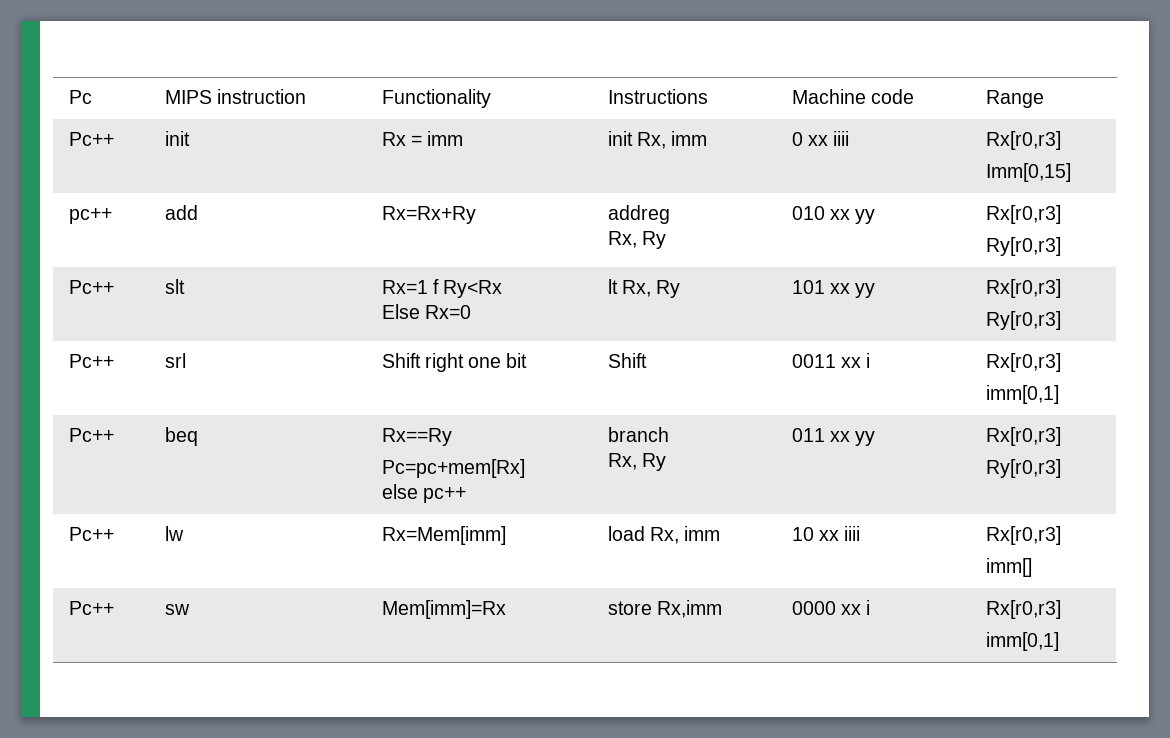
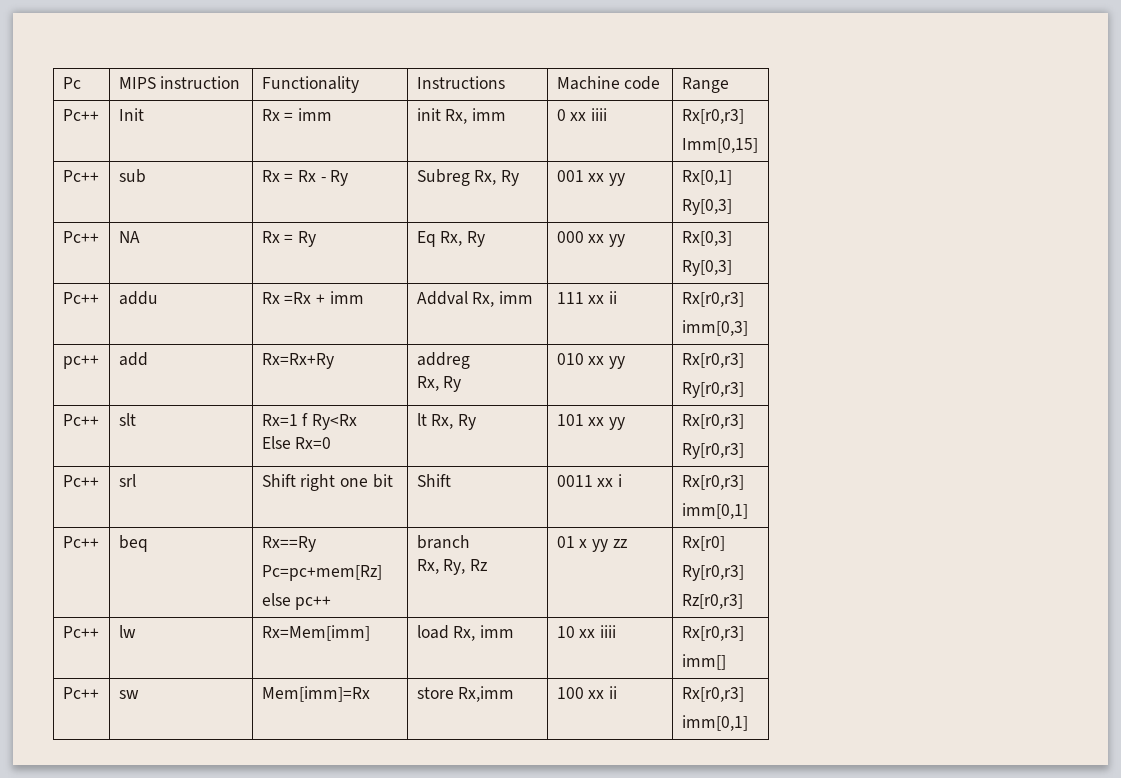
[164,131,190,146] init -> [118,108,144,121] Init
(1071, 172) none -> [62,170,99,182] [118,169,146,183] [261,170,349,186] [416,169,519,186] [556,170,625,186] [681,170,732,185] [681,199,732,215] [62,231,99,243] [118,231,140,243] [261,231,316,247] [416,231,485,247] [556,231,625,247] [681,231,732,246] [681,260,732,276] [62,292,99,304] [118,291,158,305] [261,291,364,304] [416,291,533,307] [556,291,617,304] [681,292,744,307] [681,320,748,336] // Pc++ | sub | Rx = Rx - Ry | Subreg Rx, Ry | 001 xx yy | Rx[0,1] // Ry[0,3] // Pc++ | NA | Rx = Ry | Eq Rx, Ry | 000 xx yy | Rx[0,3] // Ry[0,3] // Pc++ | addu | Rx =Rx + imm | Addval Rx, imm | 111 xx ii | Rx[r0,r3] // imm[0,3]
[381,459,525,478] Pc=pc+mem[Rx] -> [261,565,382,581] Pc=pc+mem[Rz]
[641,453,666,471] [791,428,876,446] [985,427,1061,446] [985,459,1061,478] Ry | 011 xx yy | Rx[r0,r3] // Ry[r0,r3] -> [443,559,487,575] [556,536,627,552] [681,536,725,551] [681,565,744,581] [681,594,743,609] Ry, Rz | 01 x yy zz | Rx[r0] // Ry[r0,r3] // Rz[r0,r3]
[791,600,871,615] 0000 xx i -> [556,686,617,699] 100 xx ii

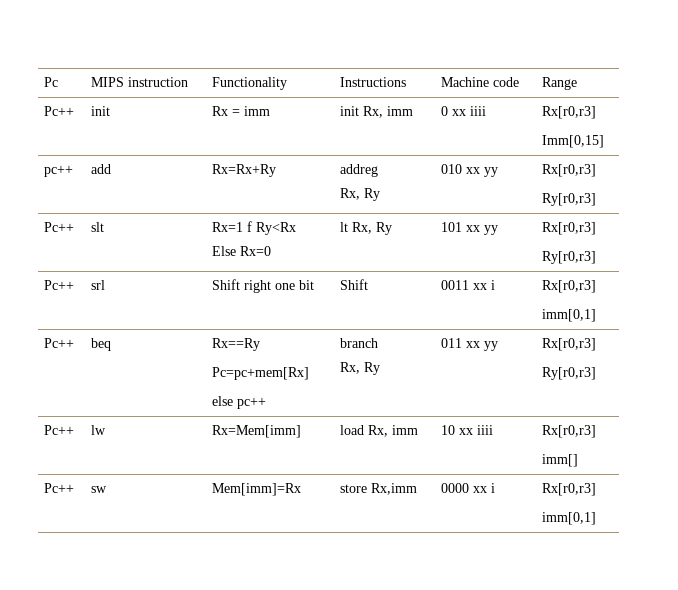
[118,108,144,121] Init -> [91,106,111,116] init
[62,170,99,182] [118,169,146,183] [261,170,349,186] [416,169,519,186] [556,170,625,186] [681,170,732,185] [681,199,732,215] [62,231,99,243] [118,231,140,243] [261,231,316,247] [416,231,485,247] [556,231,625,247] [681,231,732,246] [681,260,732,276] [62,292,99,304] [118,291,158,305] [261,291,364,304] [416,291,533,307] [556,291,617,304] [681,292,744,307] [681,320,748,336] // Pc++ | sub | Rx = Rx - Ry | Subreg Rx, Ry | 001 xx yy | Rx[0,1] // Ry[0,3] // Pc++ | NA | Rx = Ry | Eq Rx, Ry | 000 xx yy | Rx[0,3] // Ry[0,3] // Pc++ | addu | Rx =Rx + imm | Addval Rx, imm | 111 xx ii | Rx[r0,r3] // imm[0,3] -> (605, 141) none
[261,565,382,581] Pc=pc+mem[Rz] -> [212,367,310,380] Pc=pc+mem[Rx]
[443,559,487,575] [556,536,627,552] [681,536,725,551] [681,565,744,581] [681,594,743,609] Ry, Rz | 01 x yy zz | Rx[r0] // Ry[r0,r3] // Rz[r0,r3] -> [364,362,381,375] [441,338,499,351] [542,338,597,351] [542,367,597,380] Ry | 011 xx yy | Rx[r0,r3] // Ry[r0,r3]
[556,686,617,699] 100 xx ii -> [441,483,496,493] 0000 xx i

